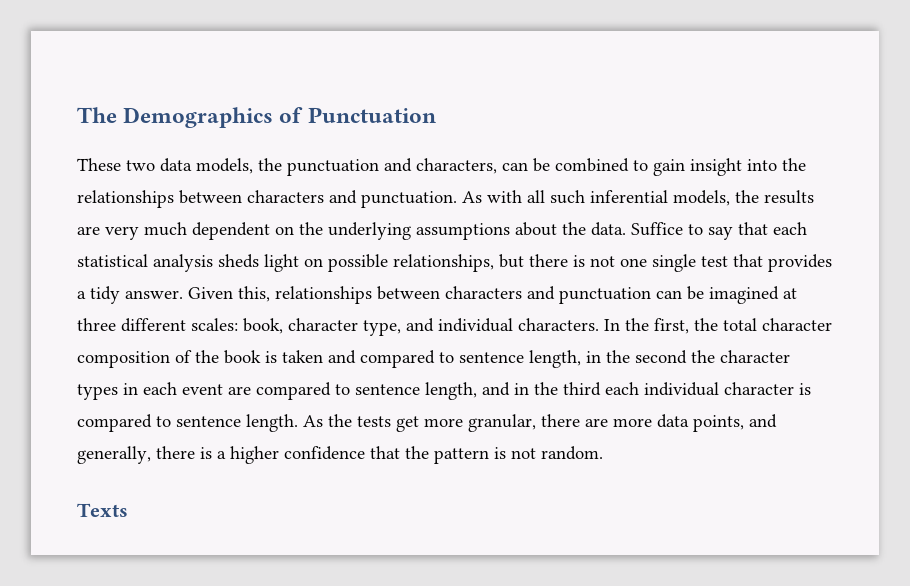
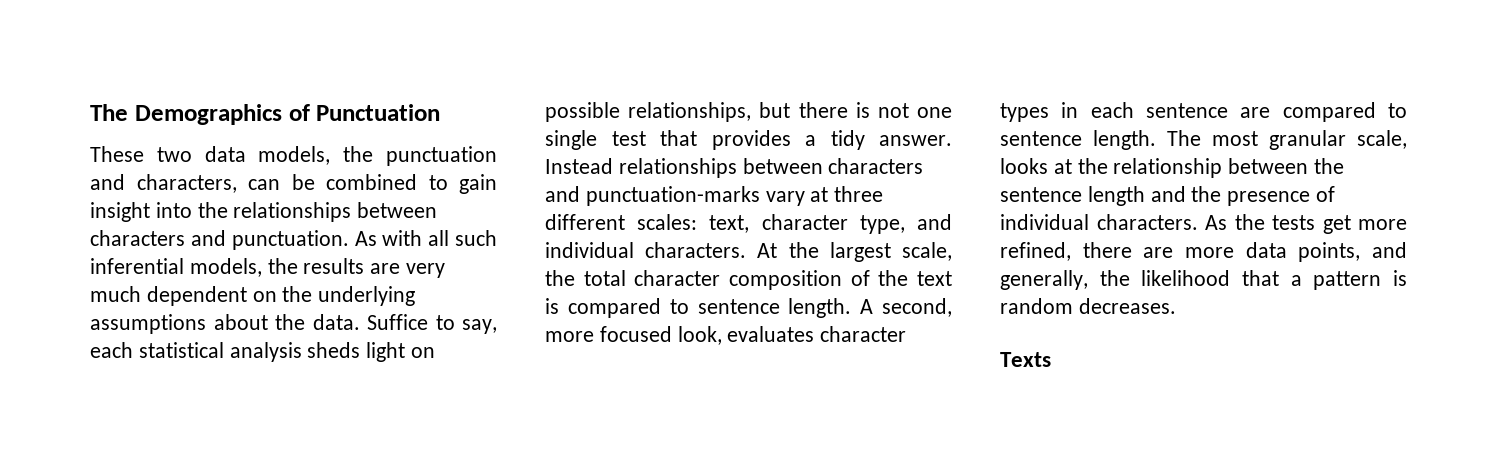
[708,222,768,240] say that -> [462,319,497,334] say,
[188,286,779,304] Given this, relationships between characters and punctuation can be imagined -> [545,158,924,178] [545,186,805,206] Instead relationships between characters and punctuation-marks vary
[243,318,283,334] book, -> [709,215,750,233] text,
[604,318,689,334] In the first, -> [757,242,952,262] At the largest scale,
[224,350,790,368] [77,382,794,400] book is taken and compared to sentence length, in the second the character types in each event are compared to sentence length, and in the third each individual character -> [917,271,952,286] text
(298, 423) none -> [860,298,952,317] [545,326,907,345] [1000,102,1407,122] [1000,130,1407,150] [1000,158,1345,178] [1000,186,1336,206] [1000,214,1198,230] A second, more focused look, evaluates character types in each sentence are compared to sentence length. The most granular scale, looks at the relationship between the sentence length and the presence of individual characters.
[468,414,536,432] granular, -> [1000,242,1071,261] refined,
[156,446,603,464] there is a higher confidence that the pattern is not random. -> [1099,270,1407,290] [1000,298,1176,314] the likelihood that a pattern is random decreases.

